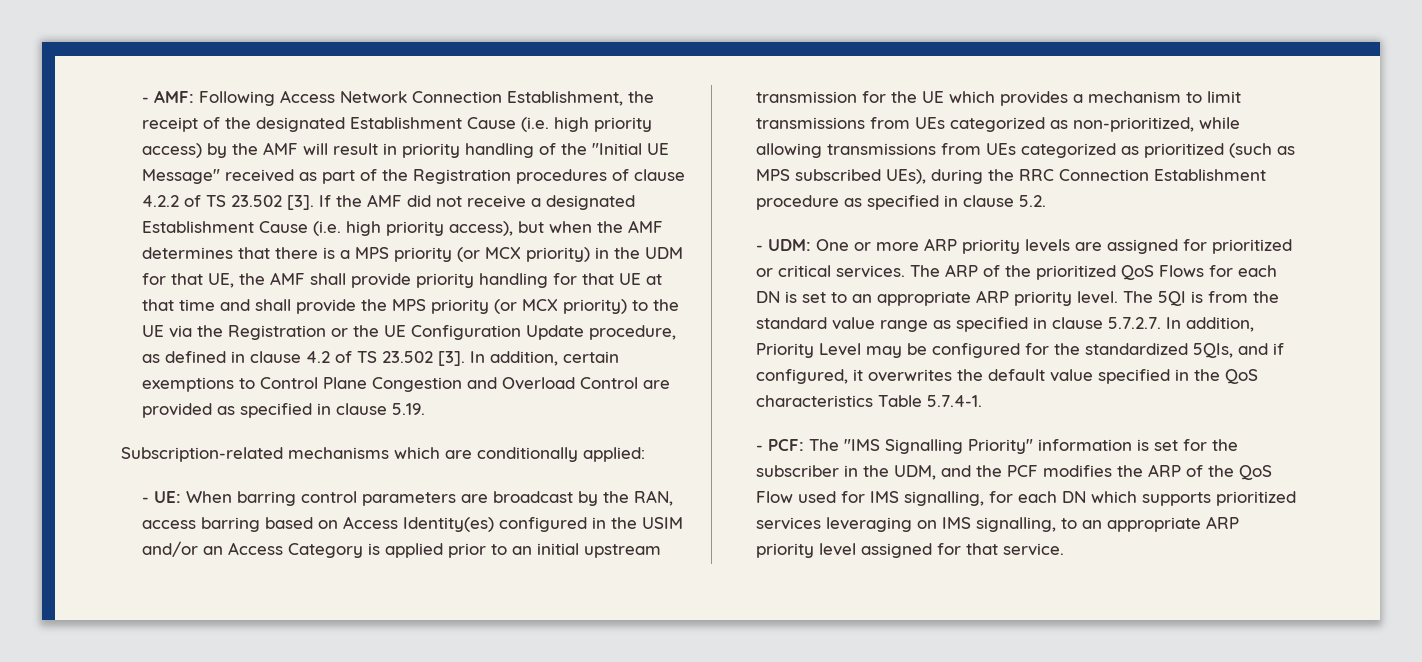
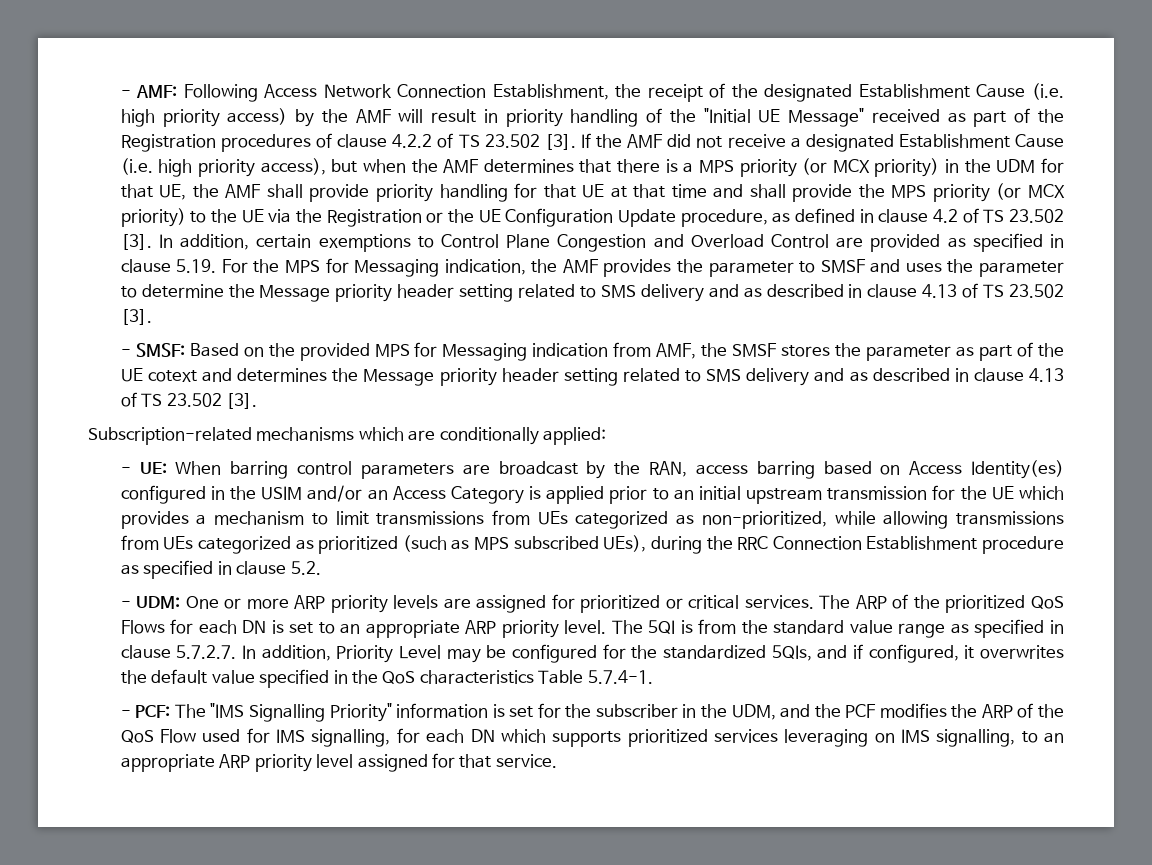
(425, 409) none -> [221,258,1064,277] [120,283,1064,302] [120,309,152,325] [120,342,1065,361] [120,368,1065,386] [120,392,258,409] For the MPS for Messaging indication, the AMF provides the parameter to SMSF and uses the parameter to determine the Message priority header setting related to SMS delivery and as described in clause 4.13 of TS 23.502 [3]. // - SMSF: Based on the provided MPS for Messaging indication from AMF, the SMSF stores the parameter as part of the UE cotext and determines the Message priority header setting related to SMS delivery and as described in clause 4.13 of TS 23.502 [3].

